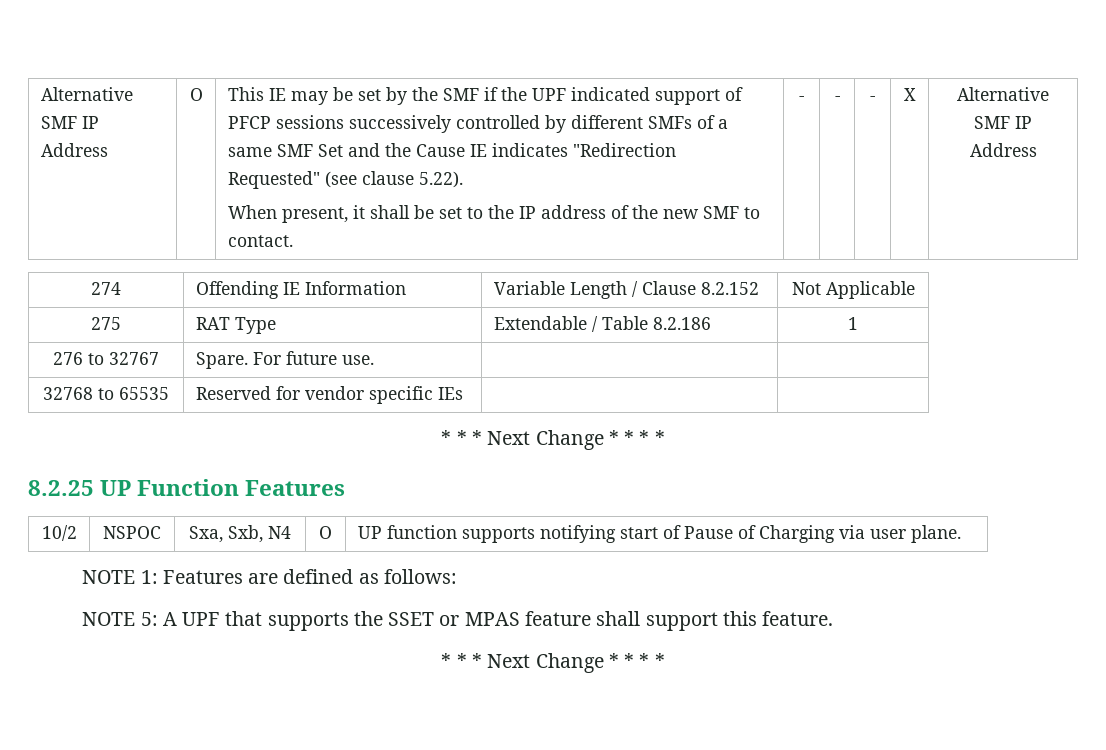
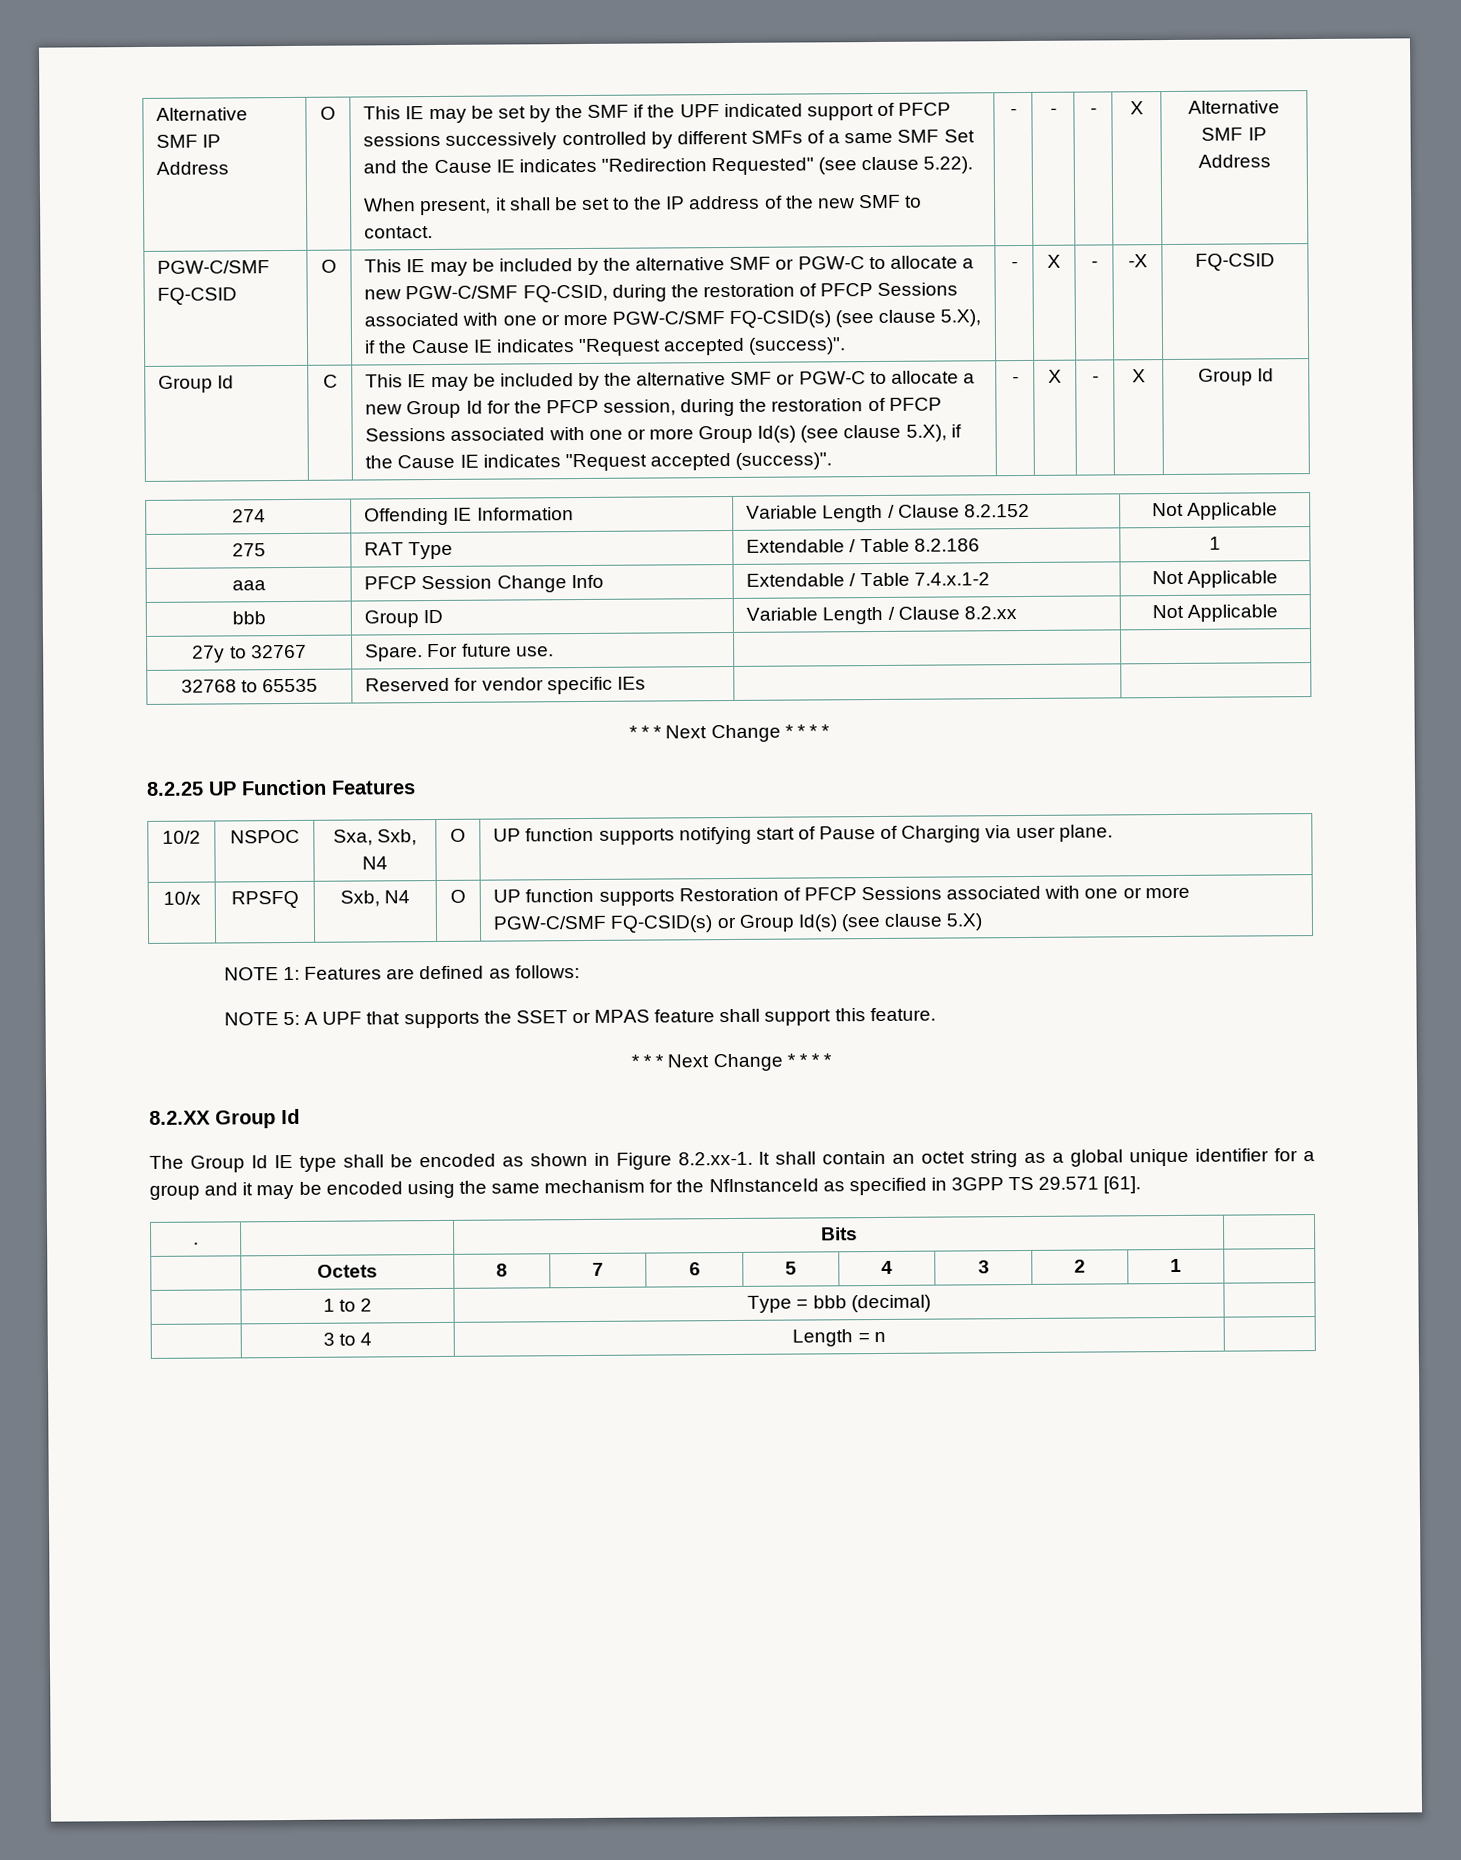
(1037, 150) none -> [157,260,271,274] [157,287,238,305] [321,259,337,273] [364,255,974,277] [364,282,959,303] [364,309,982,328] [364,337,847,357] [1010,261,1018,269] [1047,254,1061,268] [1090,260,1098,268] [1127,254,1148,268] [1195,253,1275,271] [158,375,235,393] [322,374,338,388] [365,370,975,392] [365,397,942,419] [365,424,962,444] [365,452,833,472] [1011,376,1019,384] [1048,369,1062,383] [1091,375,1099,383] [1131,369,1146,383] [1197,368,1275,386] // PGW-C/SMF FQ-CSID | O | This IE may be included by the alternative SMF or PGW-C to allocate a new PGW-C/SMF FQ-CSID, during the restoration of PFCP Sessions associated with one or more PGW-C/SMF FQ-CSID(s) (see clause 5.X), if the Cause IE indicates "Request accepted (success)". | - | X | - | -X | FQ-CSID // Group Id | C | This IE may be included by the alternative SMF or PGW-C to allocate a new Group Id for the PFCP session, during the restoration of PFCP Sessions associated with one or more Group Id(s) (see clause 5.X), if the Cause IE indicates "Request accepted (success)". | - | X | - | X | Group Id
[52,352,83,365] 276 -> [231,580,266,591] [364,574,604,593] [746,572,990,587] [1151,570,1279,588] [231,611,266,625] [364,609,444,628] [746,606,1017,625] [1151,604,1279,622] [192,645,226,663] aaa | PFCP Session Change Info | Extendable / Table 7.4.x.1-2 | Not Applicable // bbb | Group ID | Variable Length / Clause 8.2.xx | Not Applicable // 27y
(961, 534) none -> [162,891,201,905] [230,890,299,909] [339,890,411,907] [450,889,466,903] [493,885,1190,906] [493,913,984,933] // 10/x | RPSFQ | Sxb, N4 | O | UP function supports Restoration of PFCP Sessions associated with one or more PGW-C/SMF FQ-CSID(s) or Group Id(s) (see clause 5.X)
(665, 660) none -> [149,1108,300,1129] [149,1148,1316,1173] [149,1176,1142,1200] [193,1242,199,1245] [820,1227,858,1241] [317,1264,378,1278] [496,1263,508,1277] [592,1262,604,1276] [688,1262,701,1276] [785,1261,797,1275] [881,1260,893,1274] [977,1260,990,1274] [1074,1259,1086,1273] [1170,1258,1182,1273] [322,1298,373,1312] [747,1294,931,1313] [322,1332,373,1346] [792,1329,886,1347] // 8.2.XX Group Id // The Group Id IE type shall be encoded as shown in Figure 8.2.xx-1. It shall contain an octet string as a global unique identifier for a group and it may be encoded using the same mechanism for the NfInstanceId as specified in 3GPP TS 29.571 [61]. // . | | Bits | // | Octets | 8 | 7 | 6 | 5 | 4 | 3 | 2 | 1 | // | 1 to 2 | Type = bbb (decimal) | // | 3 to 4 | Length = n |

